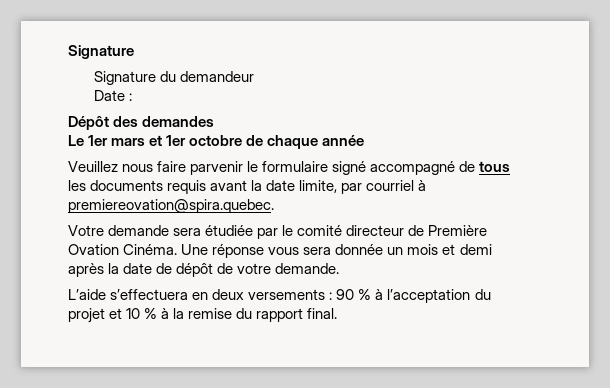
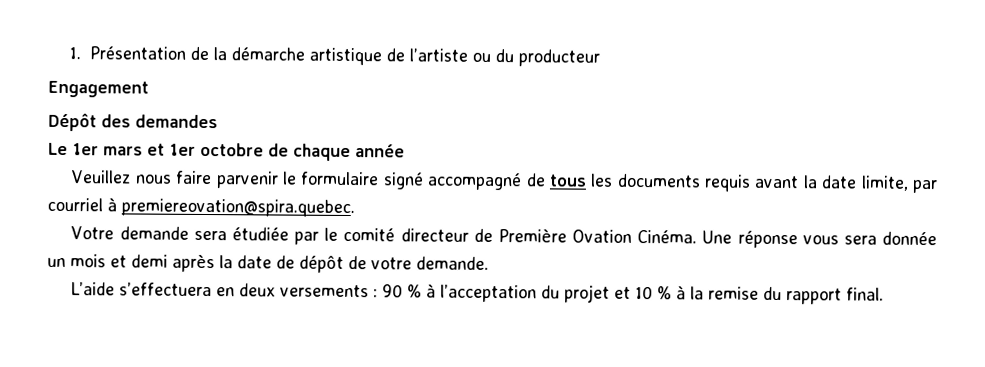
[68,45,134,59] [93,71,255,85] [93,90,132,101] Signature // Signature du demandeur // Date : -> [68,46,601,67] [48,80,149,98] 1. Présentation de la démarche artistique de l’artiste ou du producteur // Engagement

